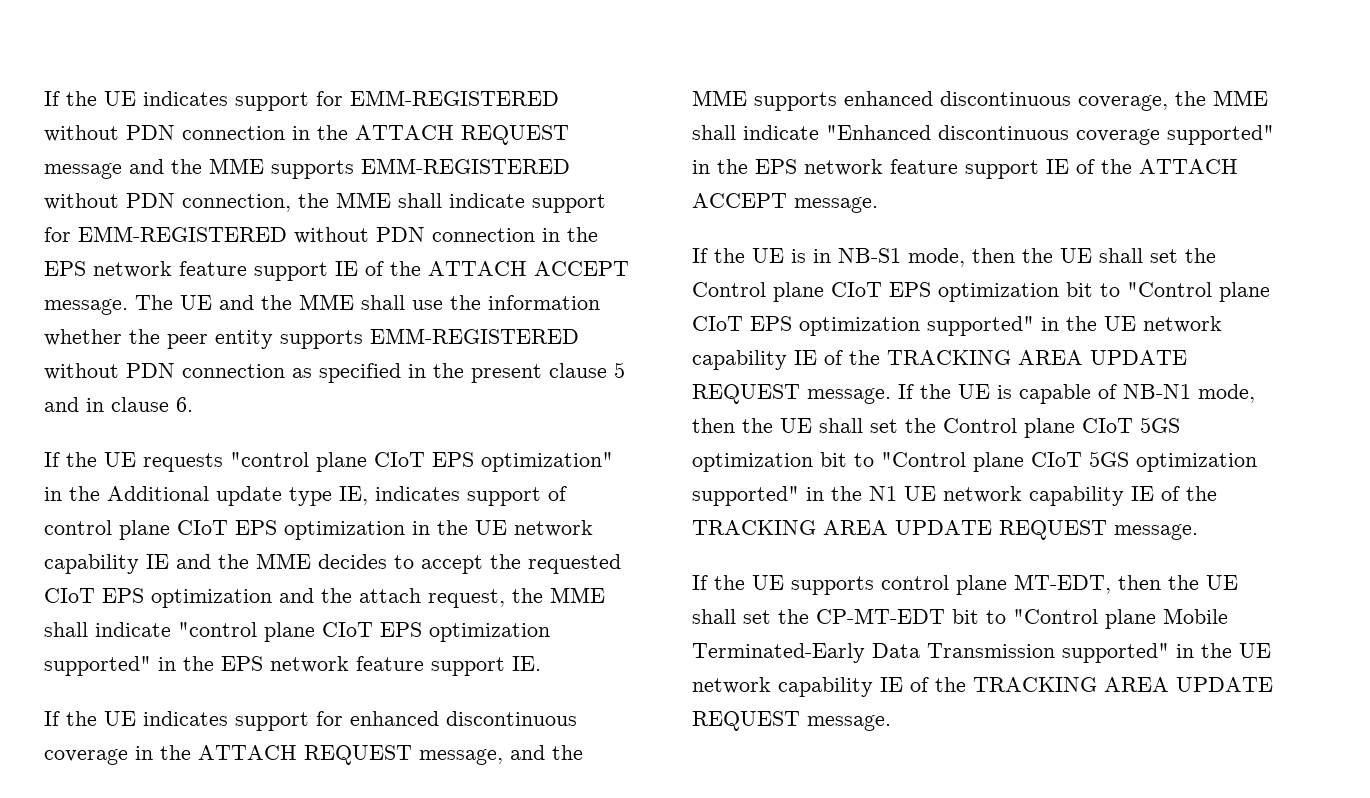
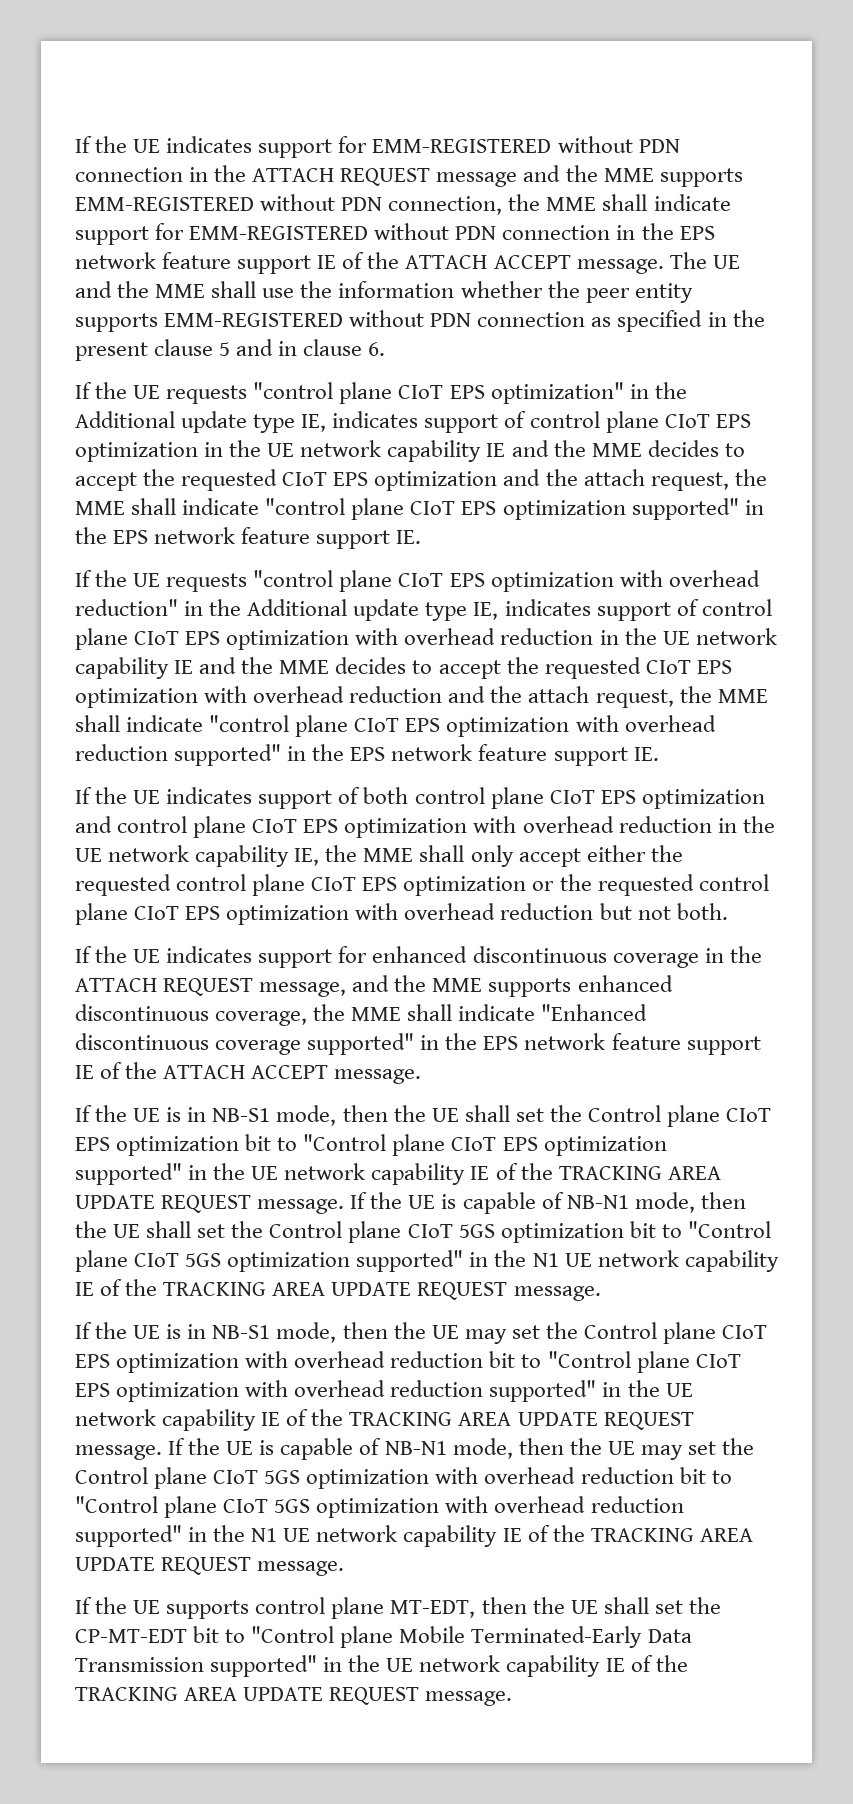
(541, 663) none -> [75,570,760,592] [75,599,772,621] [75,628,777,650] [75,657,732,679] [75,686,768,708] [75,715,716,737] [75,744,659,766] [75,787,765,809] [75,816,775,838] [75,845,683,867] [75,874,769,896] [75,903,728,925] // If the UE requests "control plane CIoT EPS optimization with overhead reduction" in the Additional update type IE, indicates support of control plane CIoT EPS optimization with overhead reduction in the UE network capability IE and the MME decides to accept the requested CIoT EPS optimization with overhead reduction and the attach request, the MME shall indicate "control plane CIoT EPS optimization with overhead reduction supported" in the EPS network feature support IE. // If the UE indicates support of both control plane CIoT EPS optimization and control plane CIoT EPS optimization with overhead reduction in the UE network capability IE, the MME shall only accept either the requested control plane CIoT EPS optimization or the requested control plane CIoT EPS optimization with overhead reduction but not both.
(1198, 532) none -> [75,1322,768,1344] [75,1351,741,1373] [75,1380,693,1402] [75,1409,694,1431] [75,1438,755,1460] [75,1467,732,1489] [75,1496,684,1518] [75,1525,753,1547] [75,1557,345,1576] // If the UE is in NB-S1 mode, then the UE may set the Control plane CIoT EPS optimization with overhead reduction bit to "Control plane CIoT EPS optimization with overhead reduction supported" in the UE network capability IE of the TRACKING AREA UPDATE REQUEST message. If the UE is capable of NB-N1 mode, then the UE may set the Control plane CIoT 5GS optimization with overhead reduction bit to "Control plane CIoT 5GS optimization with overhead reduction supported" in the N1 UE network capability IE of the TRACKING AREA UPDATE REQUEST message.

